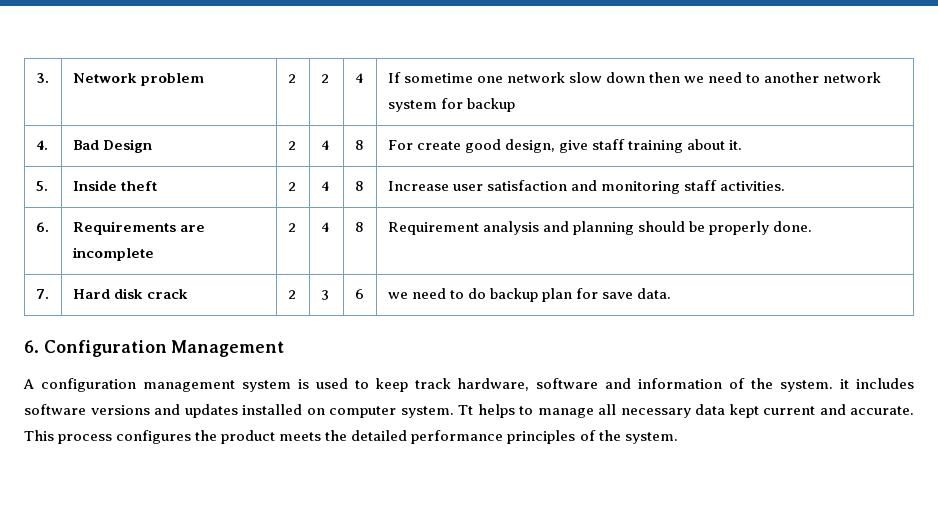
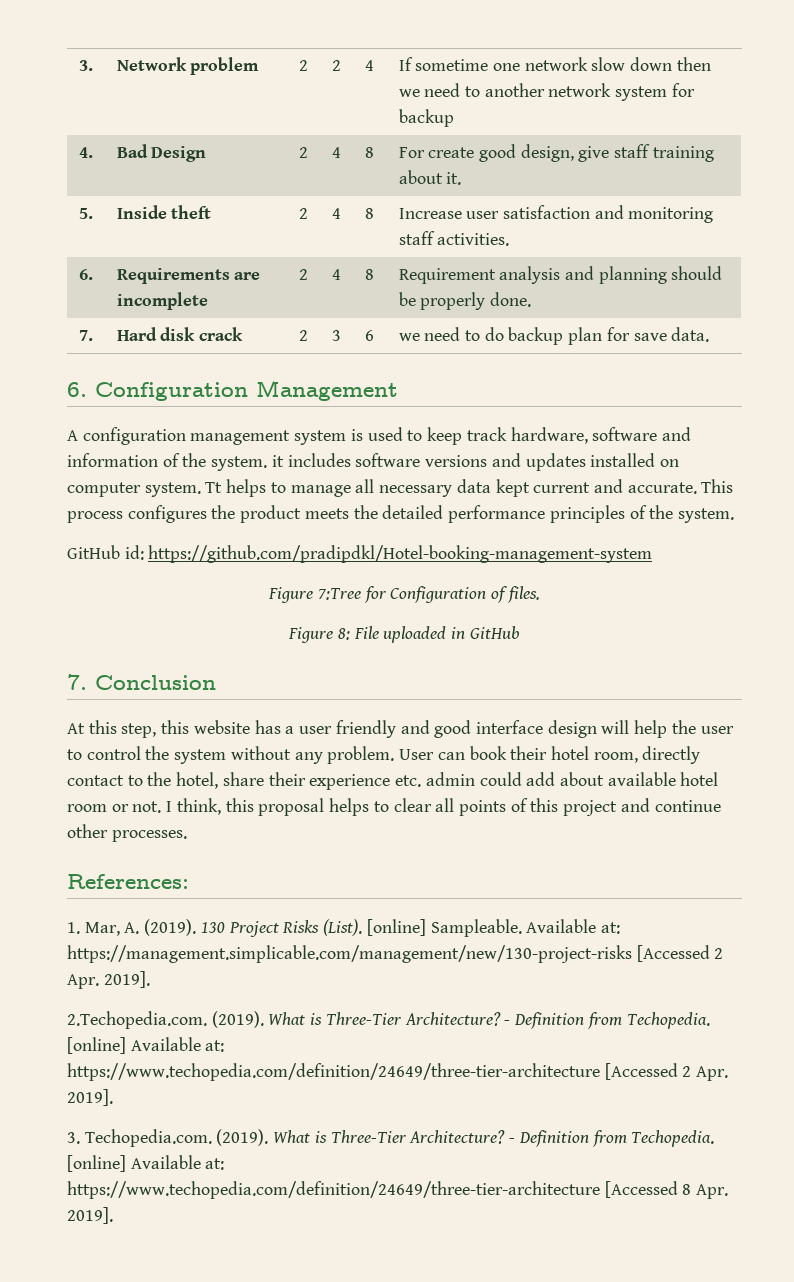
(678, 438) none -> [67,545,653,563] [268,586,540,603] [288,626,520,643] [67,674,216,690] [67,720,734,738] [67,746,701,764] [67,772,719,790] [67,798,721,816] [67,824,187,842] [67,874,189,889] [67,919,620,937] [67,945,724,963] [67,971,150,989] [67,1011,710,1029] [67,1037,225,1054] [67,1063,729,1081] [67,1089,113,1106] [67,1129,715,1147] [67,1155,225,1172] [67,1181,729,1199] [67,1207,113,1224] // GitHub id: https://github.com/pradipdkl/Hotel-booking-management-system // Figure 7:Tree for Configuration of files. // Figure 8: File uploaded in GitHub // 7. Conclusion // At this step, this website has a user friendly and good interface design will help the user to control the system without any problem. User can book their hotel room, directly contact to the hotel, share their experience etc. admin could add about available hotel room or not. I think, this proposal helps to clear all points of this project and continue other processes. // References: // 1. Mar, A. (2019). 130 Project Risks (List). [online] Sampleable. Available at: https://management.simplicable.com/management/new/130-project-risks [Accessed 2 Apr. 2019]. // 2.Techopedia.com. (2019). What is Three-Tier Architecture? - Definition from Techopedia. [online] Available at: https://www.techopedia.com/definition/24649/three-tier-architecture [Accessed 2 Apr. 2019]. // 3. Techopedia.com. (2019). What is Three-Tier Architecture? - Definition from Techopedia. [online] Available at: https://www.techopedia.com/definition/24649/three-tier-architecture [Accessed 8 Apr. 2019].

